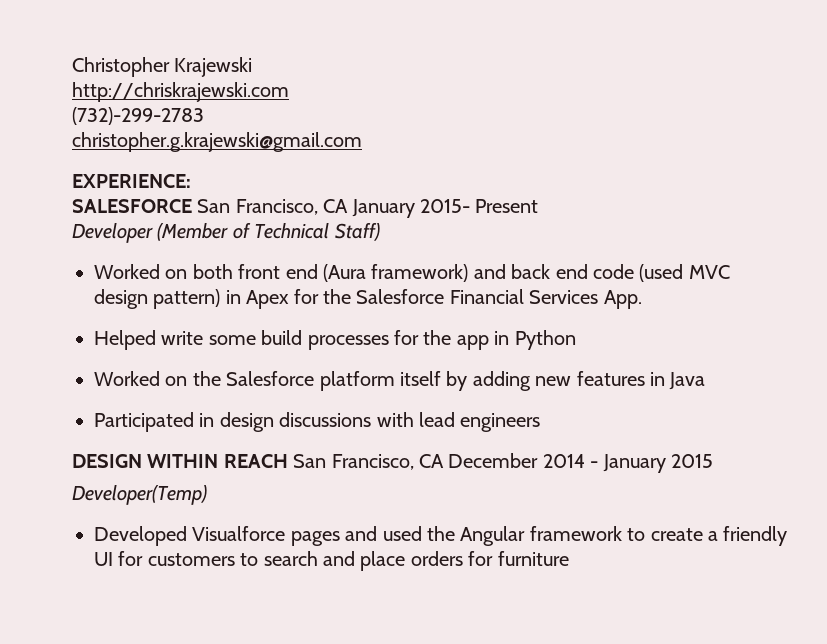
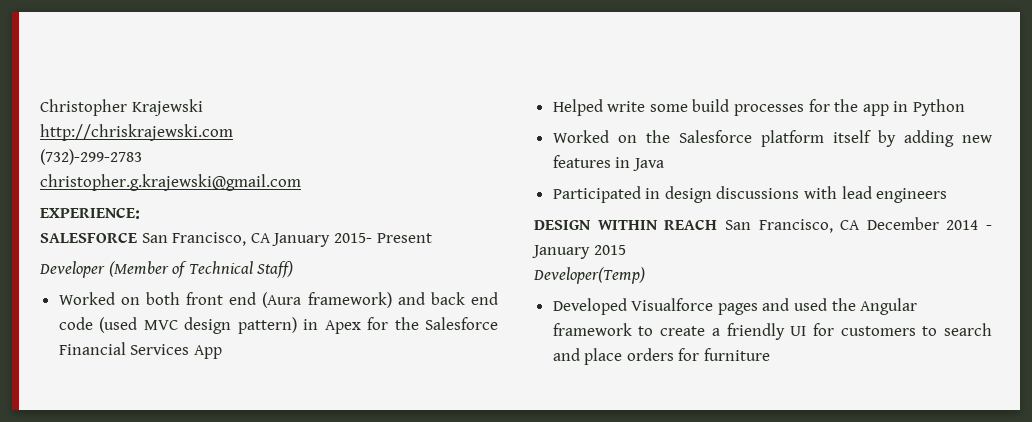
[603,290,642,309] App. -> [193,345,222,359] App

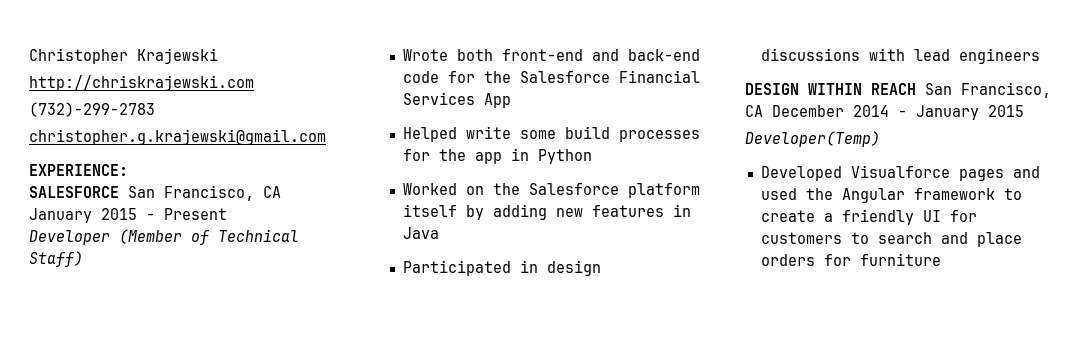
[333,233,372,243] 2015- -> [101,208,155,220] 2015 -
[58,292,498,308] [58,317,361,334] Worked on both front end (Aura framework) and back end code (used MVC design pattern) in Apex -> [402,49,700,61] [402,71,439,83] Wrote both front-end and back-end code

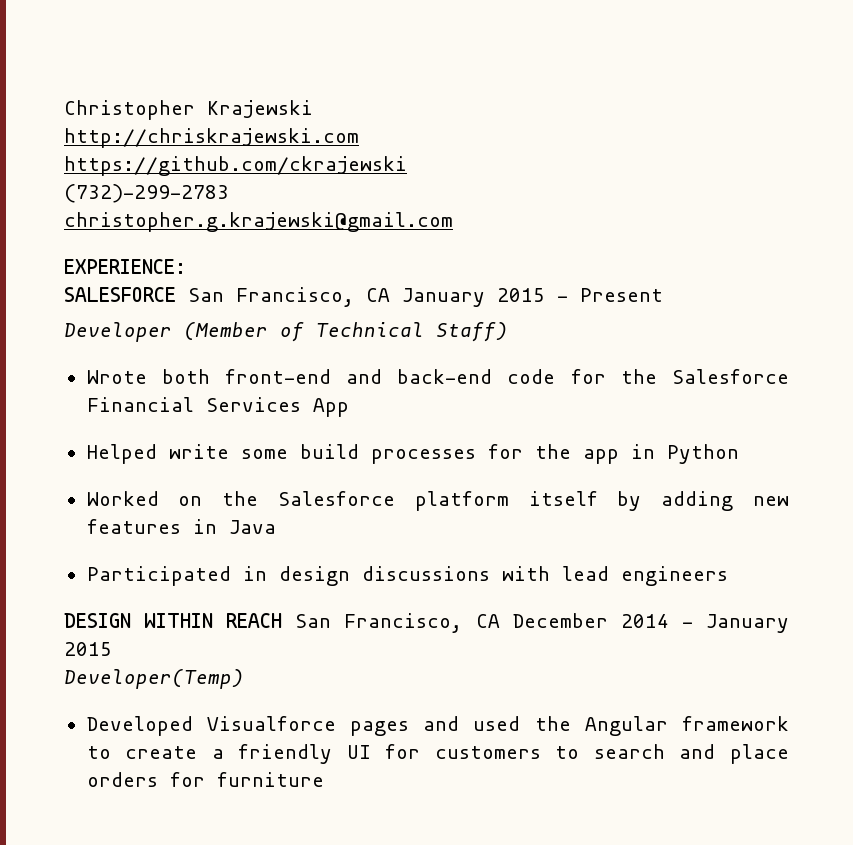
(254, 83) none -> [64,156,407,176] // https://github.com/ckrajewski

